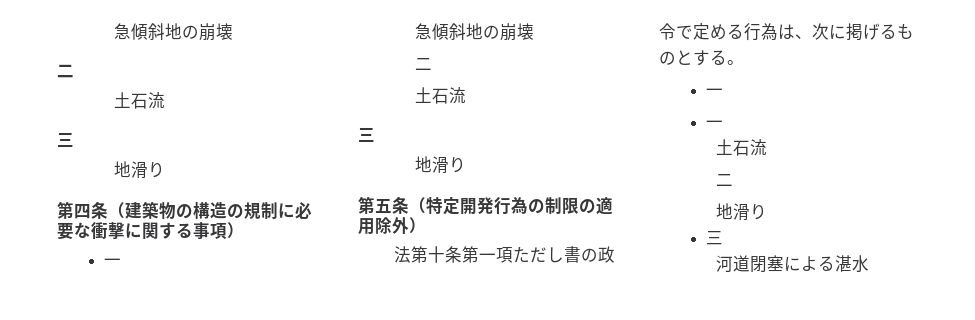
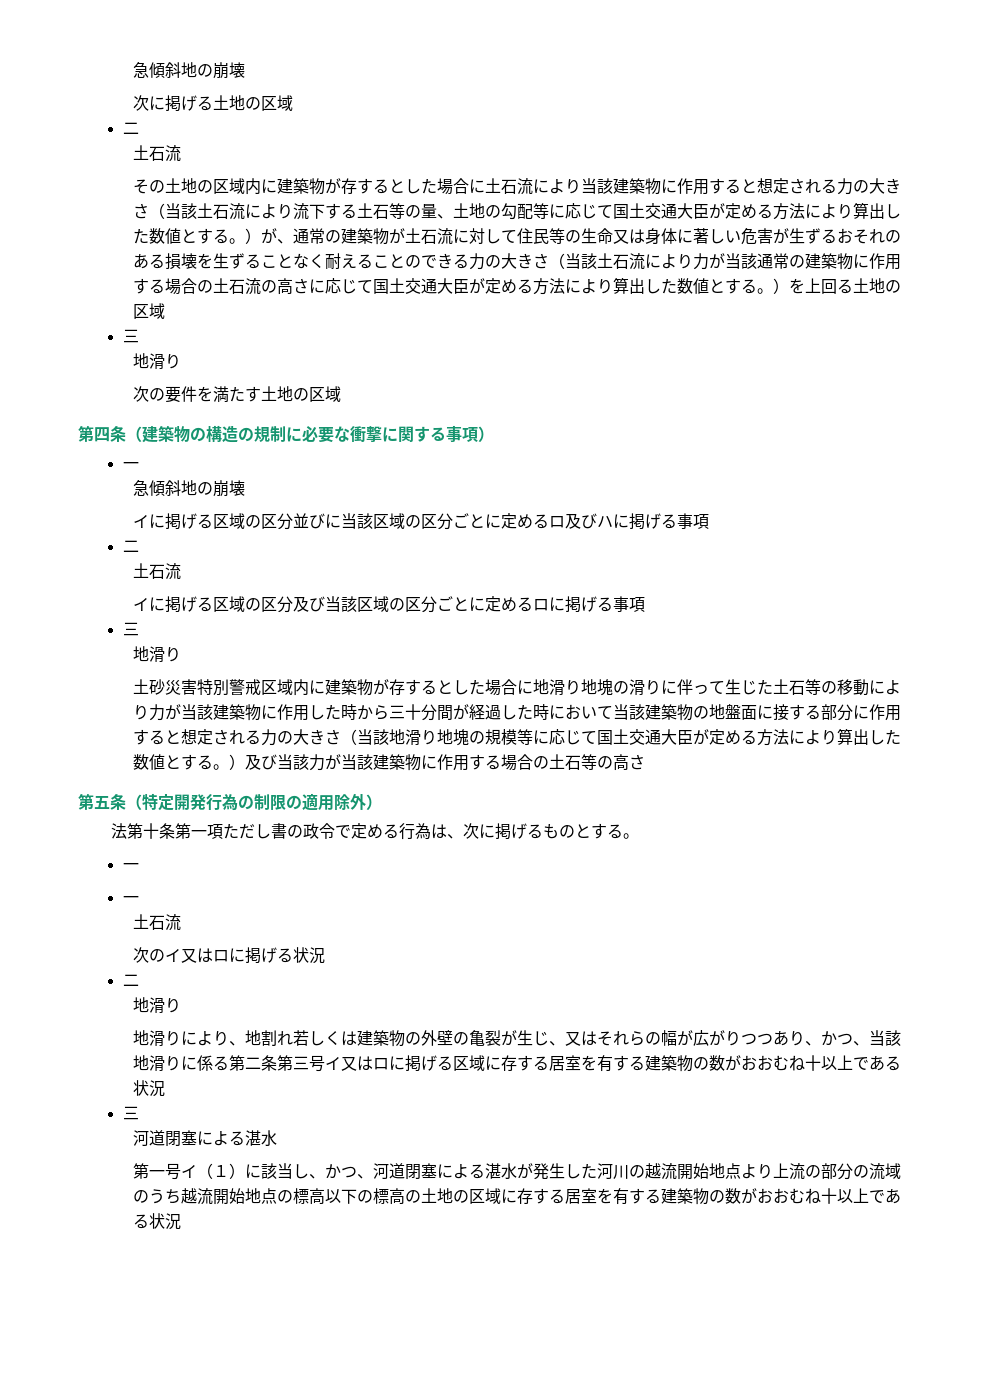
[114,23,234,41] [57,64,74,78] [114,92,166,109] [57,132,74,147] [114,161,166,178] 急傾斜地の崩壊 // 二 // 土石流 // 三 // 地滑り -> [132,61,245,79] [132,95,293,112] [122,122,139,134] [132,145,181,162] [132,178,901,195] [132,202,901,220] [132,228,901,245] [132,253,901,270] [132,277,901,295] [132,303,165,319] [122,329,139,343] [132,353,181,369] [132,386,341,403] 急傾斜地の崩壊 // 次に掲げる土地の区域 // 二 // 土石流 // その土地の区域内に建築物が存するとした場合に土石流により当該建築物に作用すると想定される力の大きさ（当該土石流により流下する土石等の量、土地の勾配等に応じて国土交通大臣が定める方法により算出した数値とする。）が、通常の建築物が土石流に対して住民等の生命又は身体に著しい危害が生ずるおそれのある損壊を生ずることなく耐えることのできる力の大きさ（当該土石流により力が当該通常の建築物に作用する場合の土石流の高さに応じて国土交通大臣が定める方法により算出した数値とする。）を上回る土地の区域 // 三 // 地滑り // 次の要件を満たす土地の区域
[415,58,433,70] [415,87,467,104] [358,127,375,142] [415,156,467,173] 二 // 土石流 // 三 // 地滑り -> [132,513,709,530] [122,540,139,552] [132,563,181,580] [132,596,645,613] [122,622,139,636] [132,646,181,662] [132,679,901,696] [132,704,901,721] [132,728,901,746] [132,754,645,771] イに掲げる区域の区分並びに当該区域の区分ごとに定めるロ及びハに掲げる事項 // 二 // 土石流 // イに掲げる区域の区分及び当該区域の区分ごとに定めるロに掲げる事項 // 三 // 地滑り // 土砂災害特別警戒区域内に建築物が存するとした場合に地滑り地塊の滑りに伴って生じた土石等の移動により力が当該建築物に作用した時から三十分間が経過した時において当該建築物の地盤面に接する部分に作用すると想定される力の大きさ（当該地滑り地塊の規模等に応じて国土交通大臣が定める方法により算出した数値とする。）及び当該力が当該建築物に作用する場合の土石等の高さ
[716,174,734,186] [716,203,768,220] 二 // 地滑り -> [132,947,325,964] [122,974,139,986] [132,997,181,1013] [132,1030,901,1047] [132,1055,901,1072] [132,1080,165,1097] 次のイ又はロに掲げる状況 // 二 // 地滑り // 地滑りにより、地割れ若しくは建築物の外壁の亀裂が生じ、又はそれらの幅が広がりつつあり、かつ、当該地滑りに係る第二条第三号イ又はロに掲げる区域に存する居室を有する建築物の数がおおむね十以上である状況
(870, 263) none -> [132,1163,901,1180] [132,1188,901,1205] [132,1213,181,1230] // 第一号イ（１）に該当し、かつ、河道閉塞による湛水が発生した河川の越流開始地点より上流の部分の流域のうち越流開始地点の標高以下の標高の土地の区域に存する居室を有する建築物の数がおおむね十以上である状況

